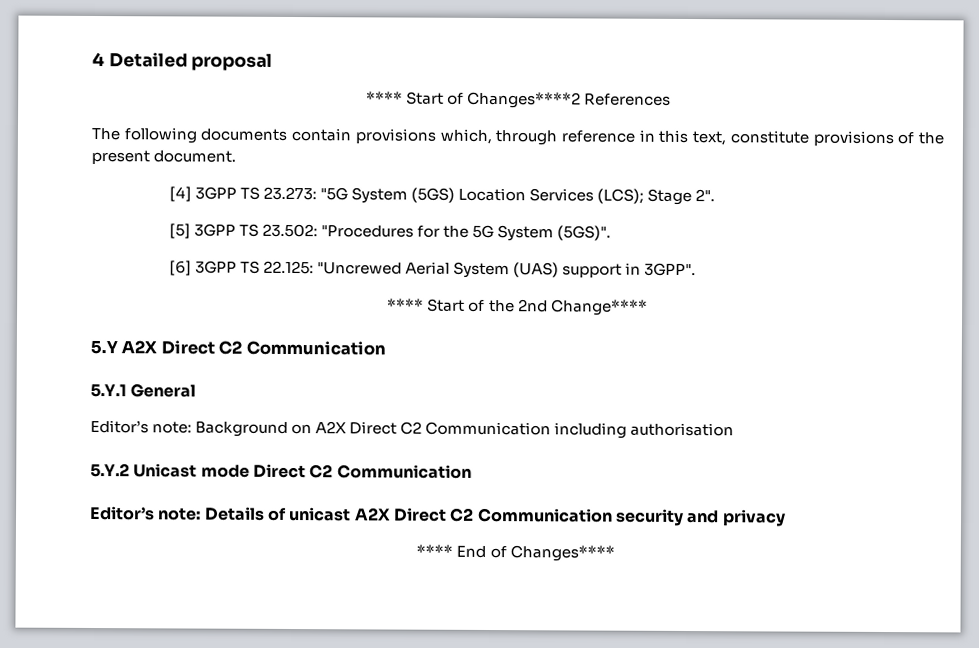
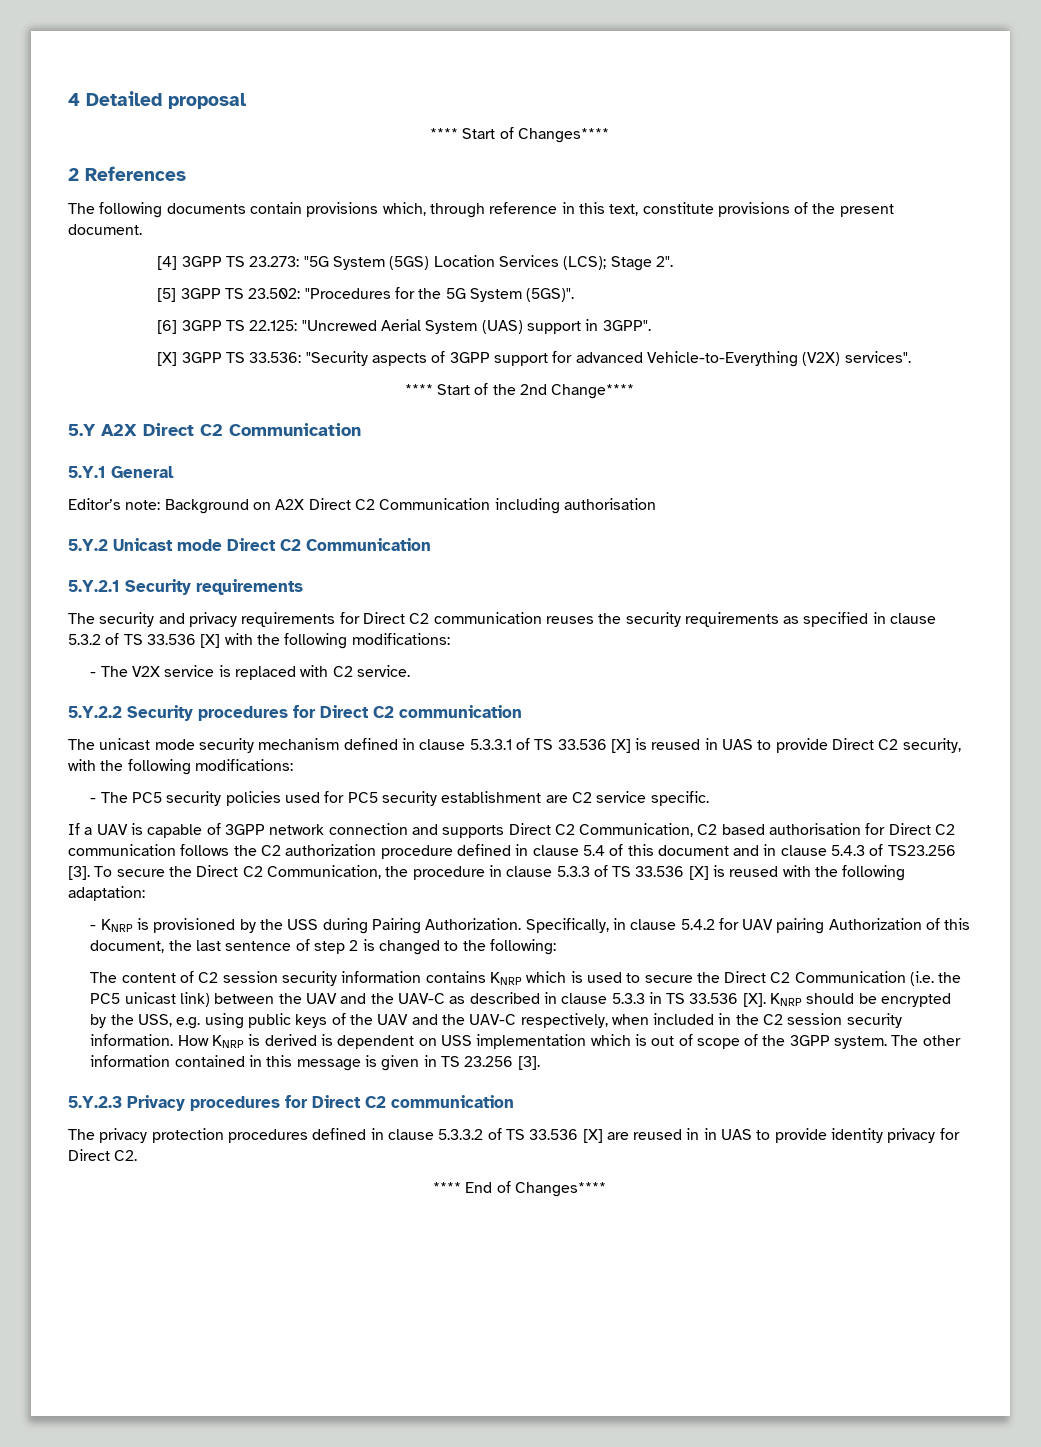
[467,91,582,109] Changes****2 -> [517,128,609,143] [68,168,79,181] Changes**** // 2
(697, 269) none -> [157,351,911,367] // [X] 3GPP TS 33.536: "Security aspects of 3GPP support for advanced Vehicle-to-Everything (V2X) services".
[90,505,786,527] Editor’s note: Details of unicast A2X Direct C2 Communication security and privacy -> [68,579,303,595] [68,612,937,627] [68,633,450,649] [90,665,410,680] [68,705,522,721] [68,738,961,753] [68,759,293,775] [90,791,709,806] [68,823,956,838] [68,844,956,859] [68,865,906,881] [68,886,145,901] [90,918,971,934] [90,939,556,955] [90,971,962,986] [90,992,952,1007] [90,1013,902,1029] [90,1034,961,1049] [90,1055,540,1071] [68,1095,514,1111] [68,1128,960,1143] [68,1149,138,1161] 5.Y.2.1 Security requirements // The security and privacy requirements for Direct C2 communication reuses the security requirements as specified in clause 5.3.2 of TS 33.536 [X] with the following modifications: // - The V2X service is replaced with C2 service. // 5.Y.2.2 Security procedures for Direct C2 communication // The unicast mode security mechanism defined in clause 5.3.3.1 of TS 33.536 [X] is reused in UAS to provide Direct C2 security, with the following modifications: // - The PC5 security policies used for PC5 security establishment are C2 service specific. // If a UAV is capable of 3GPP network connection and supports Direct C2 Communication, C2 based authorisation for Direct C2 communication follows the C2 authorization procedure defined in clause 5.4 of this document and in clause 5.4.3 of TS23.256 [3]. To secure the Direct C2 Communication, the procedure in clause 5.3.3 of TS 33.536 [X] is reused with the following adaptation: // - KNRP is provisioned by the USS during Pairing Authorization. Specifically, in clause 5.4.2 for UAV pairing Authorization of this document, the last sentence of step 2 is changed to the following: // The content of C2 session security information contains KNRP which is used to secure the Direct C2 Communication (i.e. the PC5 unicast link) between the UAV and the UAV-C as described in clause 5.3.3 in TS 33.536 [X]. KNRP should be encrypted by the USS, e.g. using public keys of the UAV and the UAV-C respectively, when included in the C2 session security information. How KNRP is derived is dependent on USS implementation which is out of scope of the 3GPP system. The other information contained in this message is given in TS 23.256 [3]. // 5.Y.2.3 Privacy procedures for Direct C2 communication // The privacy protection procedures defined in clause 5.3.3.2 of TS 33.536 [X] are reused in in UAS to provide identity privacy for Direct C2.

